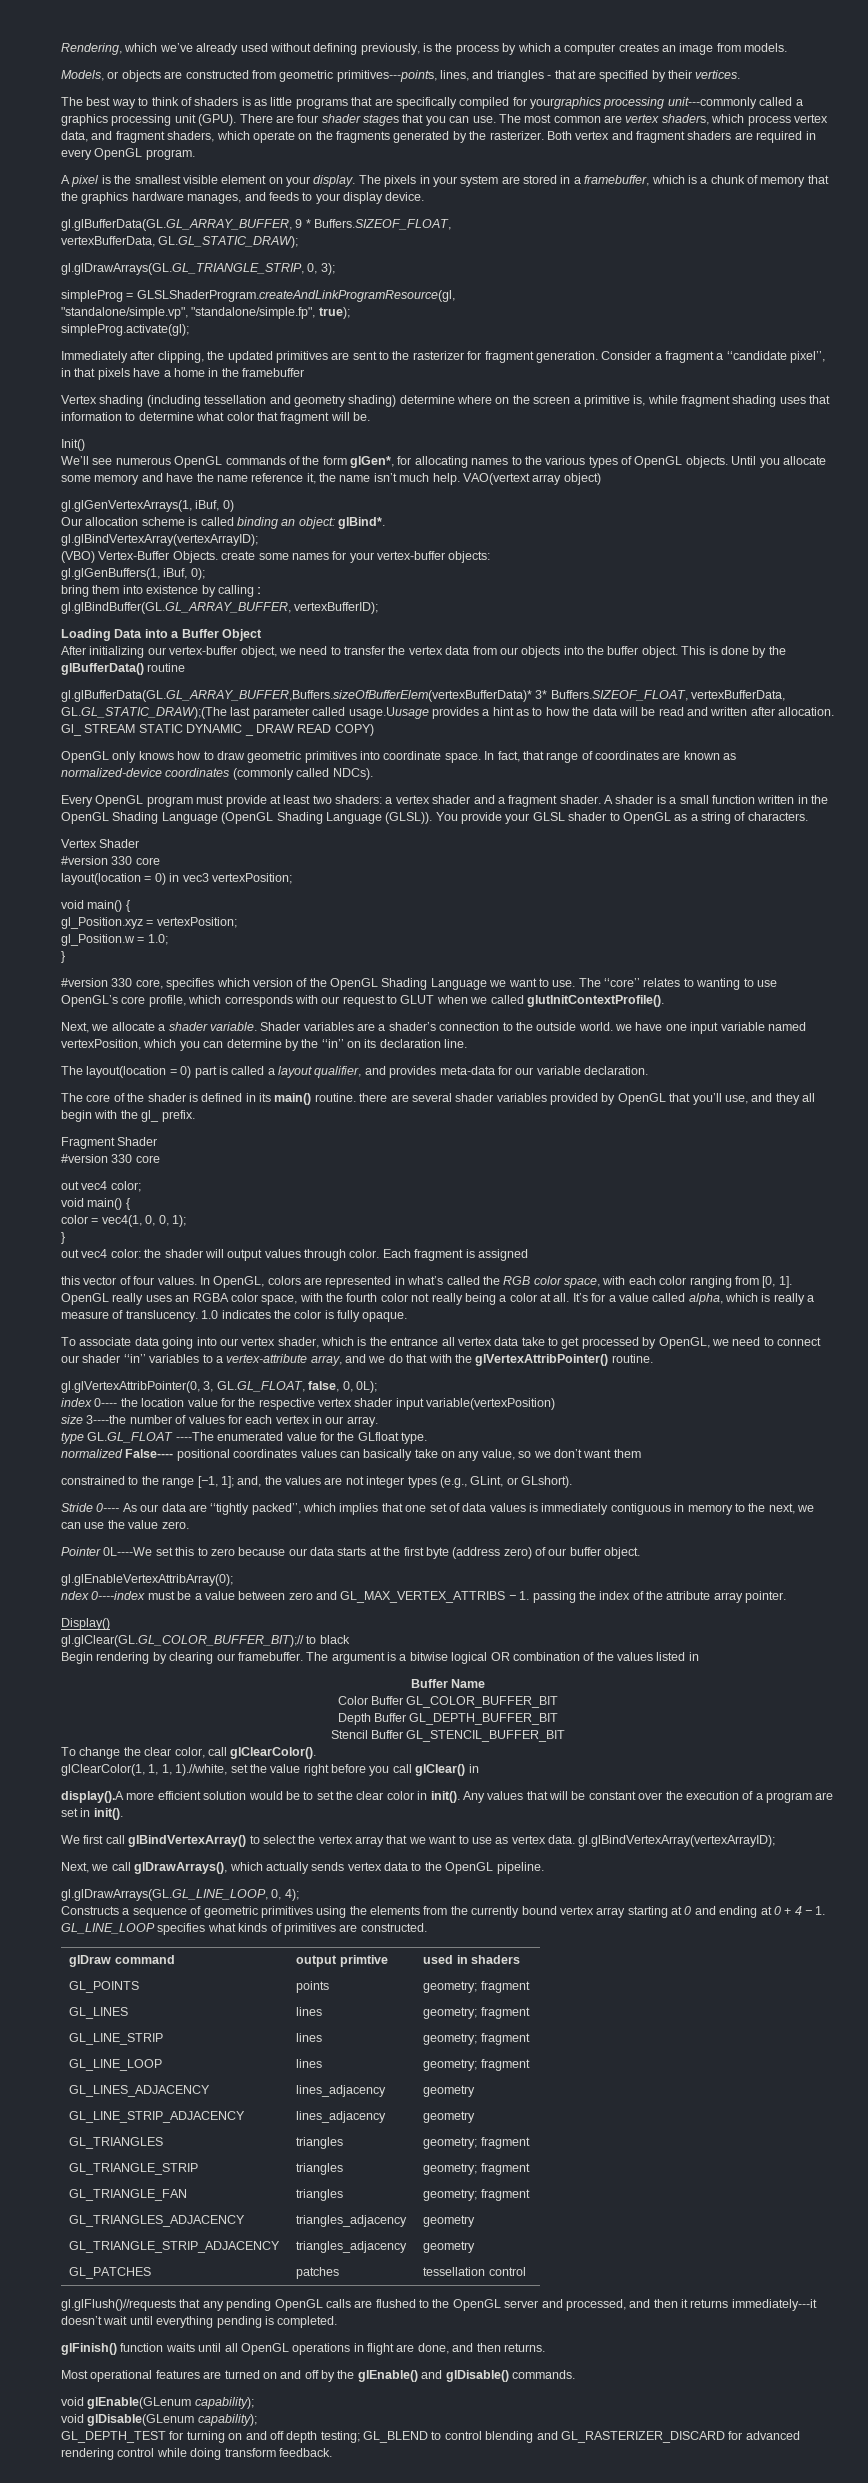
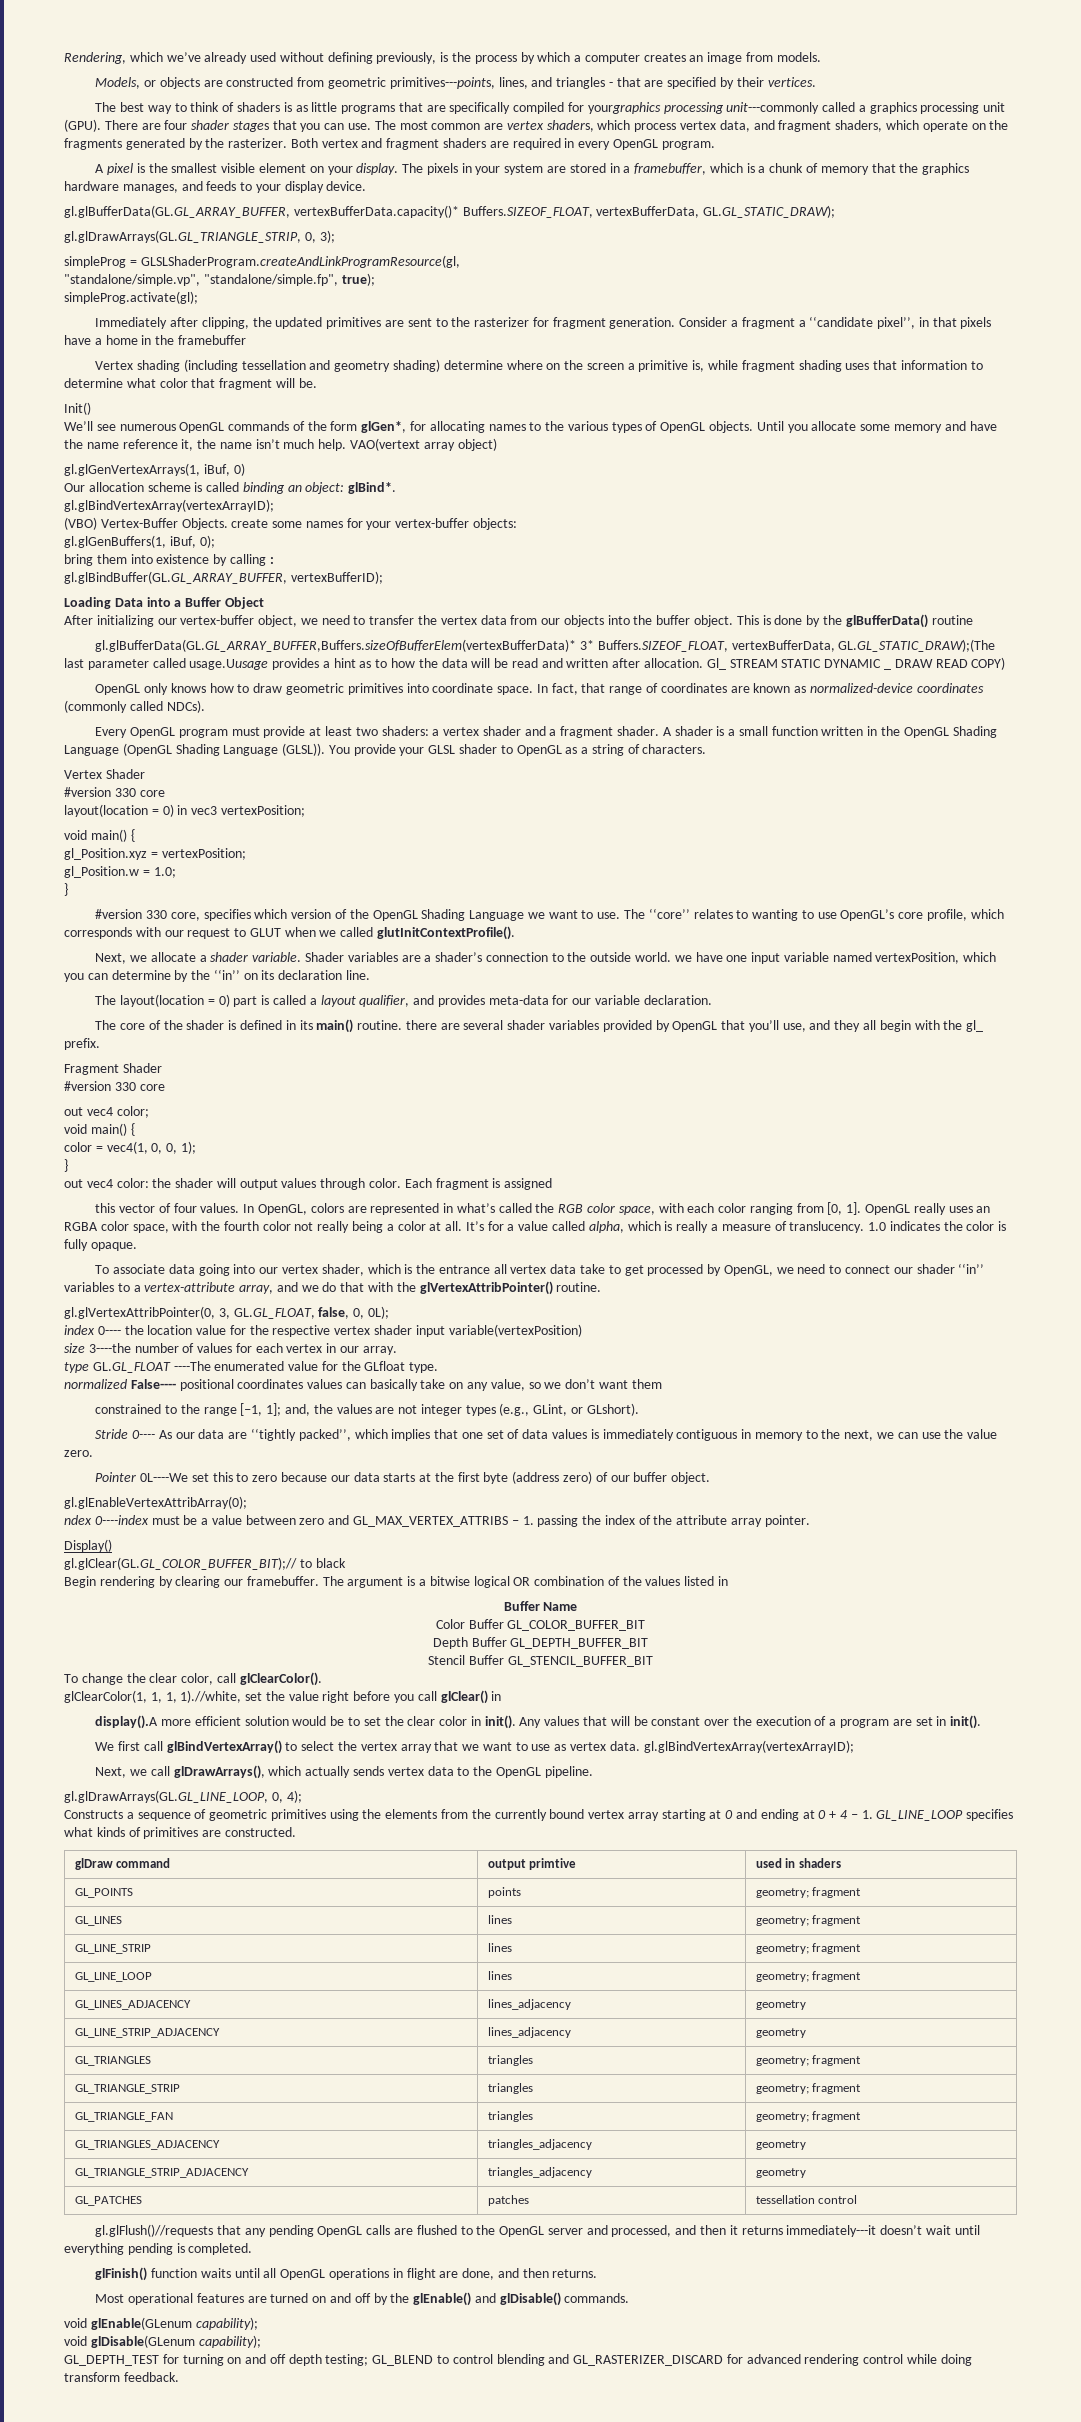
[295,219,452,230] 9 * Buffers.SIZEOF_FLOAT, // -> [293,205,593,218] vertexBufferData.capacity()* Buffers.SIZEOF_FLOAT,

